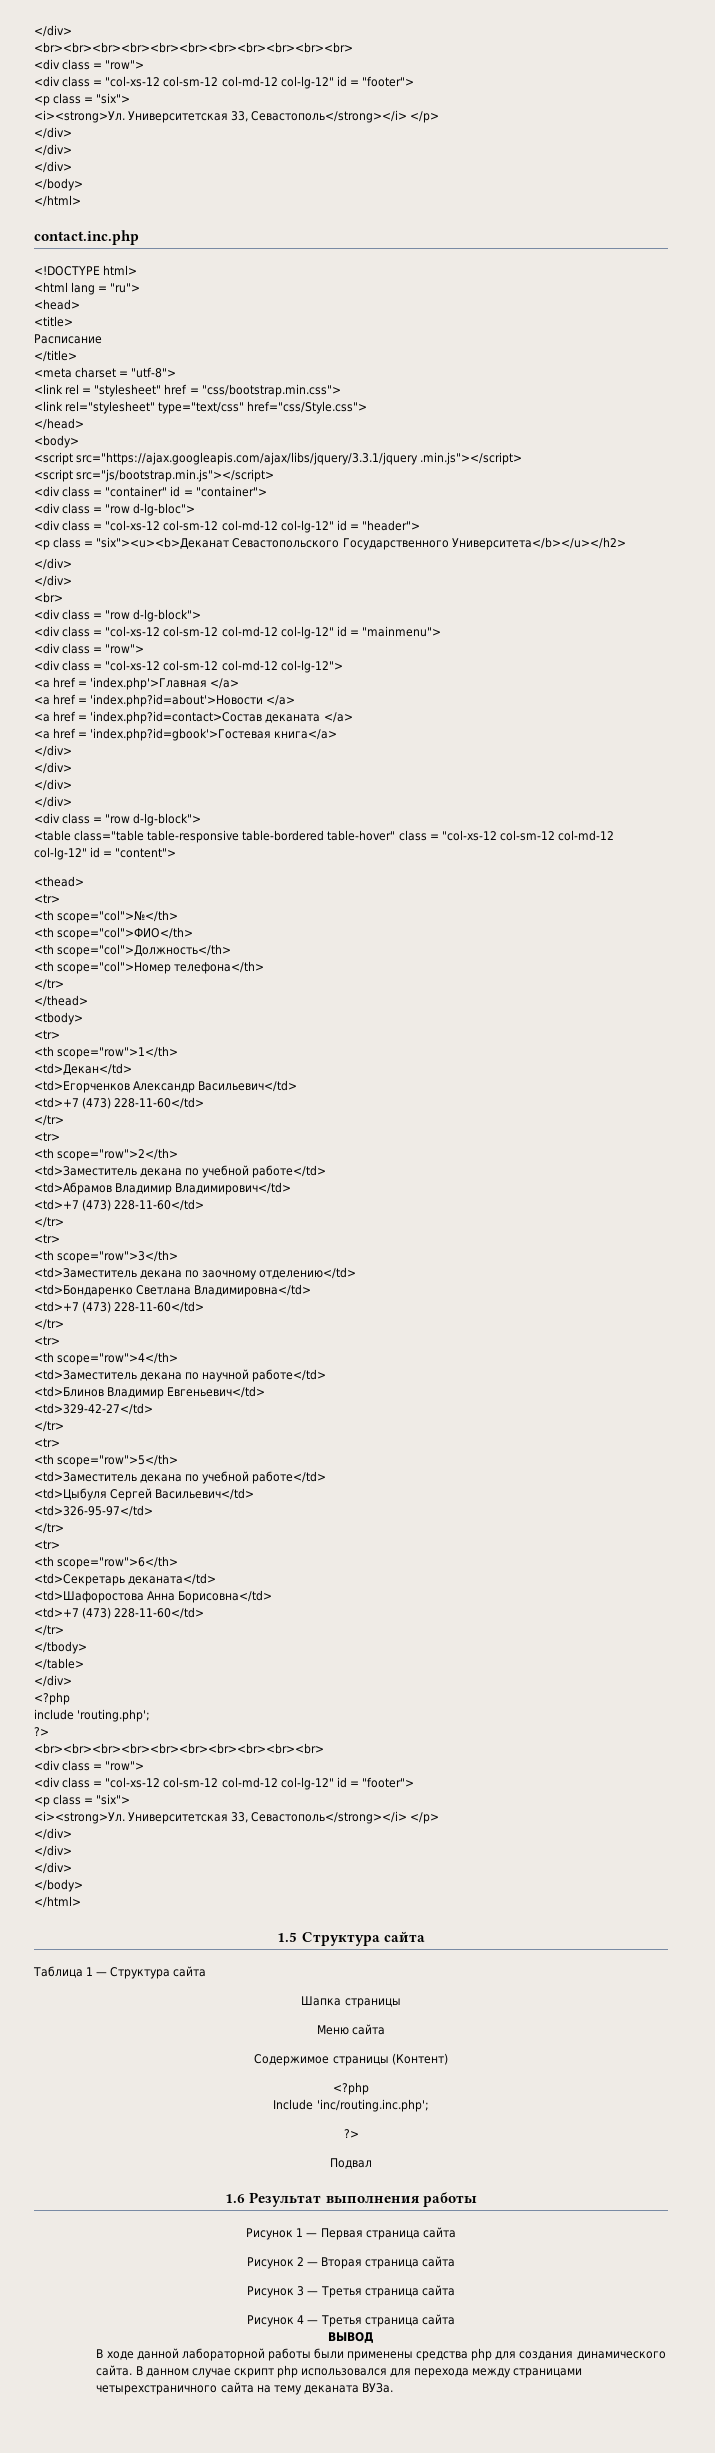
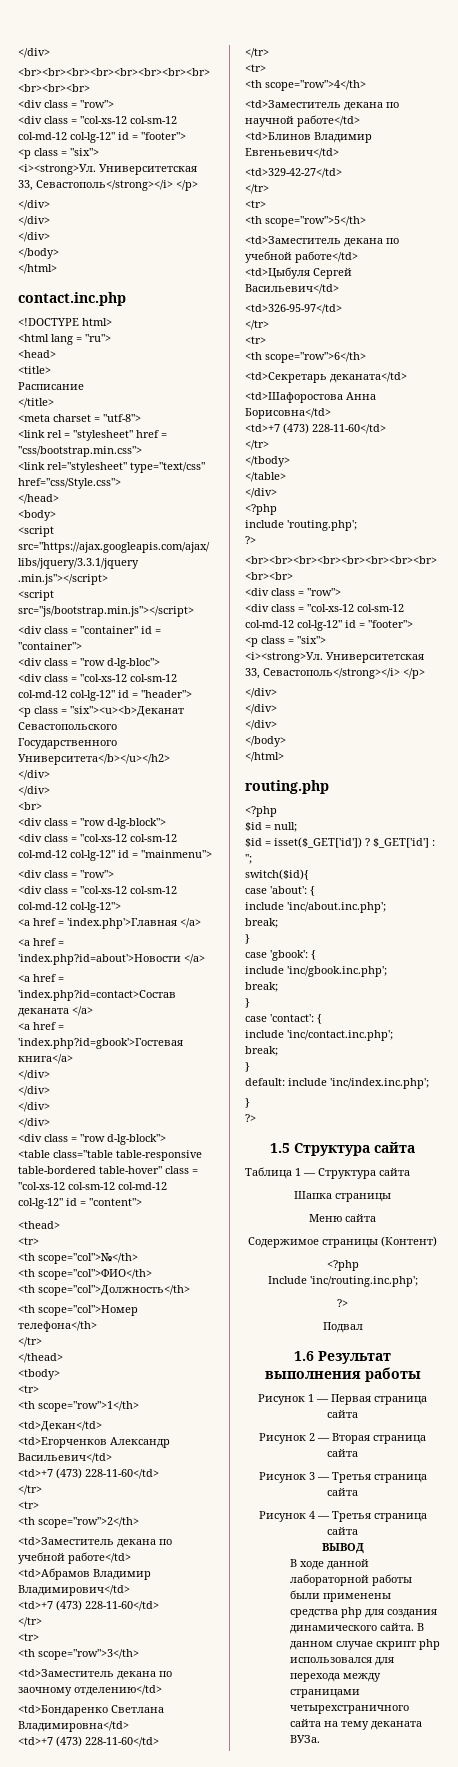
(81, 1902) none -> [245,780,329,794] [245,806,277,817] [245,822,297,832] [245,837,435,848] [245,854,252,864] [245,869,309,880] [245,886,315,896] [245,902,386,913] [245,918,278,928] [245,934,250,944] [245,950,316,961] [245,966,387,977] [245,982,278,992] [245,998,250,1008] [245,1014,322,1024] [245,1030,393,1041] [245,1046,278,1056] [245,1062,250,1072] [245,1078,429,1089] [245,1098,250,1108] [245,1114,256,1122] // routing.php // <?php // $id = null; // $id = isset($_GET['id']) ? $_GET['id'] : ''; // switch($id){ // case 'about': { // include 'inc/about.inc.php'; // break; // } // case 'gbook': { // include 'inc/gbook.inc.php'; // break; // } // case 'contact': { // include 'inc/contact.inc.php'; // break; // } // default: include 'inc/index.inc.php'; // } // ?>

